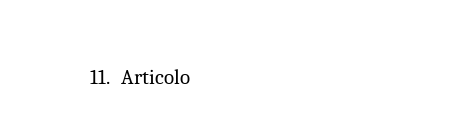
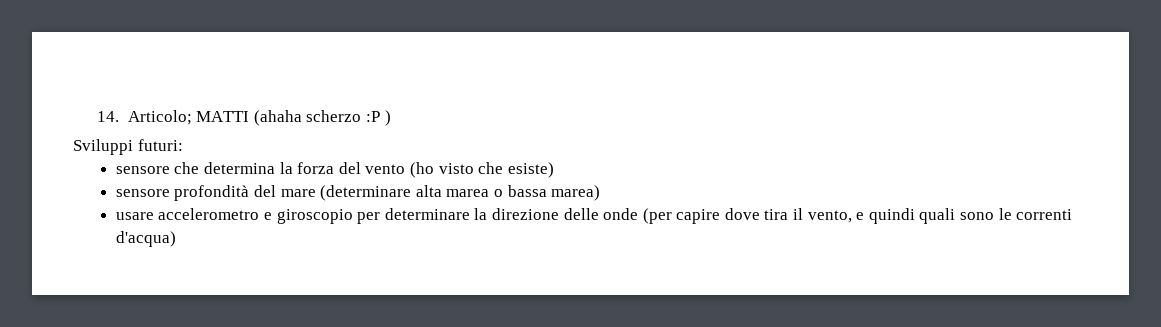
[90,69,190,84] 11. Articolo -> [97,110,391,126] [73,139,183,155] [115,162,554,178] [115,185,601,201] [115,208,1073,224] [115,231,176,247] 14. Articolo; MATTI (ahaha scherzo :P ) // Sviluppi futuri: // sensore che determina la forza del vento (ho visto che esiste) // sensore profondità del mare (determinare alta marea o bassa marea) // usare accelerometro e giroscopio per determinare la direzione delle onde (per capire dove tira il vento, e quindi quali sono le correnti d'acqua)

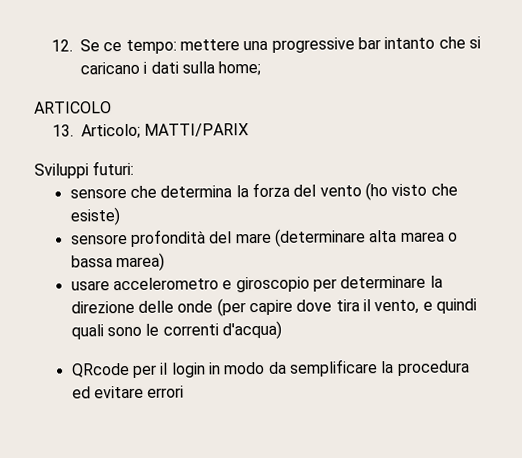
[97,110,391,126] 14. Articolo; MATTI (ahaha scherzo :P ) -> [51,36,482,55] [80,60,262,76] [34,101,112,114] [52,123,250,139] 12. Se ce tempo: mettere una progressive bar intanto che si caricano i dati sulla home; // ARTICOLO // 13. Articolo; MATTI/PARIX
(176, 239) none -> [71,359,470,378] [71,385,185,399] // QRcode per il login in modo da semplificare la procedura ed evitare errori

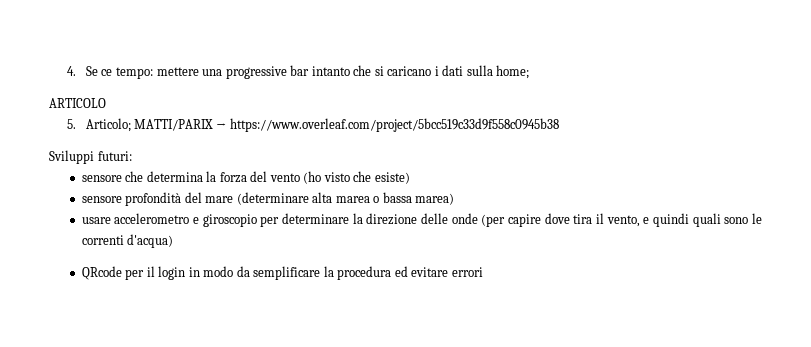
[51,39,74,52] 12. -> [67,66,77,76] 4.
[52,124,75,137] 13. -> [67,119,77,129] 5.
(250, 130) none -> [215,118,559,132] → https://www.overleaf.com/project/5bcc519c33d9f558c0945b38

